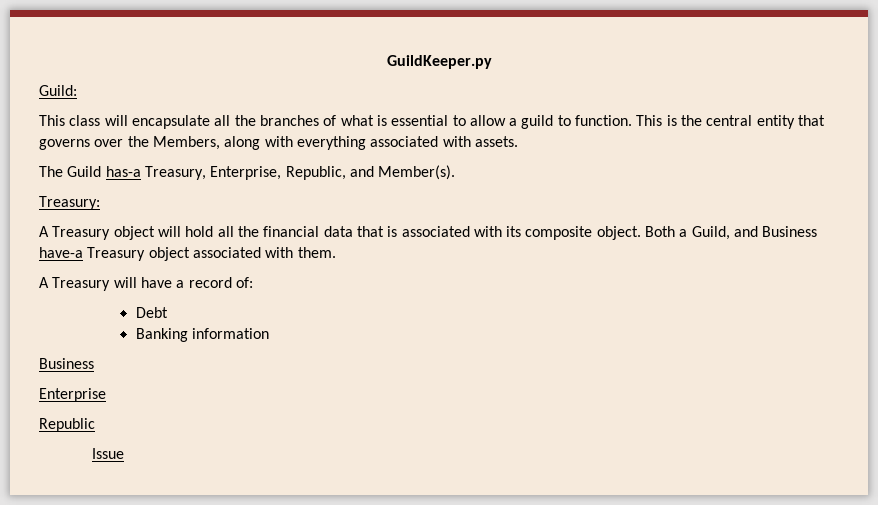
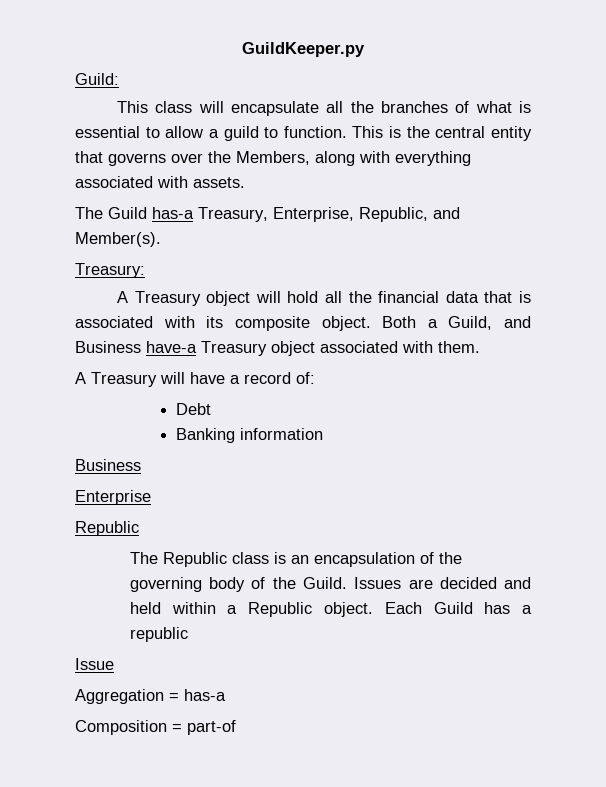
[91,448,124,459] Issue -> [129,552,462,567] [129,577,531,592] [129,602,532,617] [129,627,188,642] [75,658,114,670] [75,689,226,704] [75,720,236,735] The Republic class is an encapsulation of the governing body of the Guild. Issues are decided and held within a Republic object. Each Guild has a republic // Issue // Aggregation = has-a // Composition = part-of

